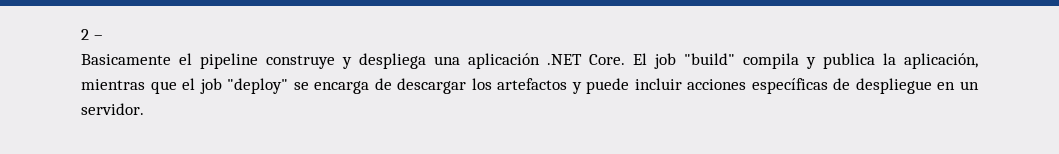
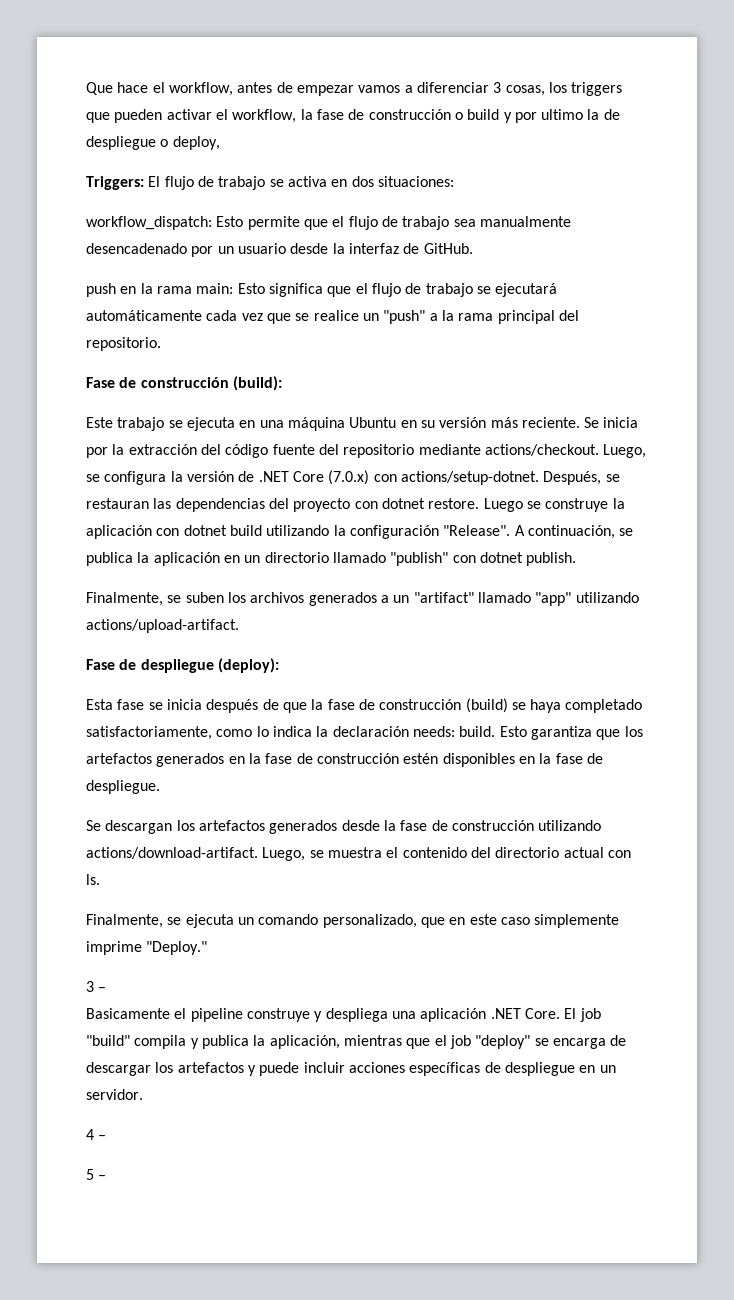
[81,29,89,40] 2 -> [86,82,623,96] [86,109,620,123] [86,136,220,150] [86,176,454,190] [86,216,571,230] [86,243,473,257] [86,283,558,297] [86,310,579,324] [86,337,161,351] [86,376,282,391] [86,417,639,431] [86,444,647,458] [86,470,620,485] [86,498,625,512] [86,525,634,539] [86,552,577,566] [86,592,639,606] [86,619,239,633] [86,658,279,673] [86,698,643,713] [86,726,643,740] [86,753,603,767] [86,780,160,794] [86,820,602,834] [86,847,631,861] [86,874,100,885] [86,914,620,928] [86,941,208,955] [86,981,94,992] Que hace el workflow, antes de empezar vamos a diferenciar 3 cosas, los triggers que pueden activar el workflow, la fase de construcción o build y por ultimo la de despliegue o deploy, // Triggers: El flujo de trabajo se activa en dos situaciones: // workflow_dispatch: Esto permite que el flujo de trabajo sea manualmente desencadenado por un usuario desde la interfaz de GitHub. // push en la rama main: Esto significa que el flujo de trabajo se ejecutará automáticamente cada vez que se realice un "push" a la rama principal del repositorio. // Fase de construcción (build): // Este trabajo se ejecuta en una máquina Ubuntu en su versión más reciente. Se inicia por la extracción del código fuente del repositorio mediante actions/checkout. Luego, se configura la versión de .NET Core (7.0.x) con actions/setup-dotnet. Después, se restauran las dependencias del proyecto con dotnet restore. Luego se construye la aplicación con dotnet build utilizando la configuración "Release". A continuación, se publica la aplicación en un directorio llamado "publish" con dotnet publish. // Finalmente, se suben los archivos generados a un "artifact" llamado "app" utilizando actions/upload-artifact. // Fase de despliegue (deploy): // Esta fase se inicia después de que la fase de construcción (build) se haya completado satisfactoriamente, como lo indica la declaración needs: build. Esto garantiza que los artefactos generados en la fase de construcción estén disponibles en la fase de despliegue. // Se descargan los artefactos generados desde la fase de construcción utilizando actions/download-artifact. Luego, se muestra el contenido del directorio actual con ls. // Finalmente, se ejecuta un comando personalizado, que en este caso simplemente imprime "Deploy." // 3
(144, 109) none -> [86,1129,107,1140] [86,1169,107,1180] // 4 – // 5 –

